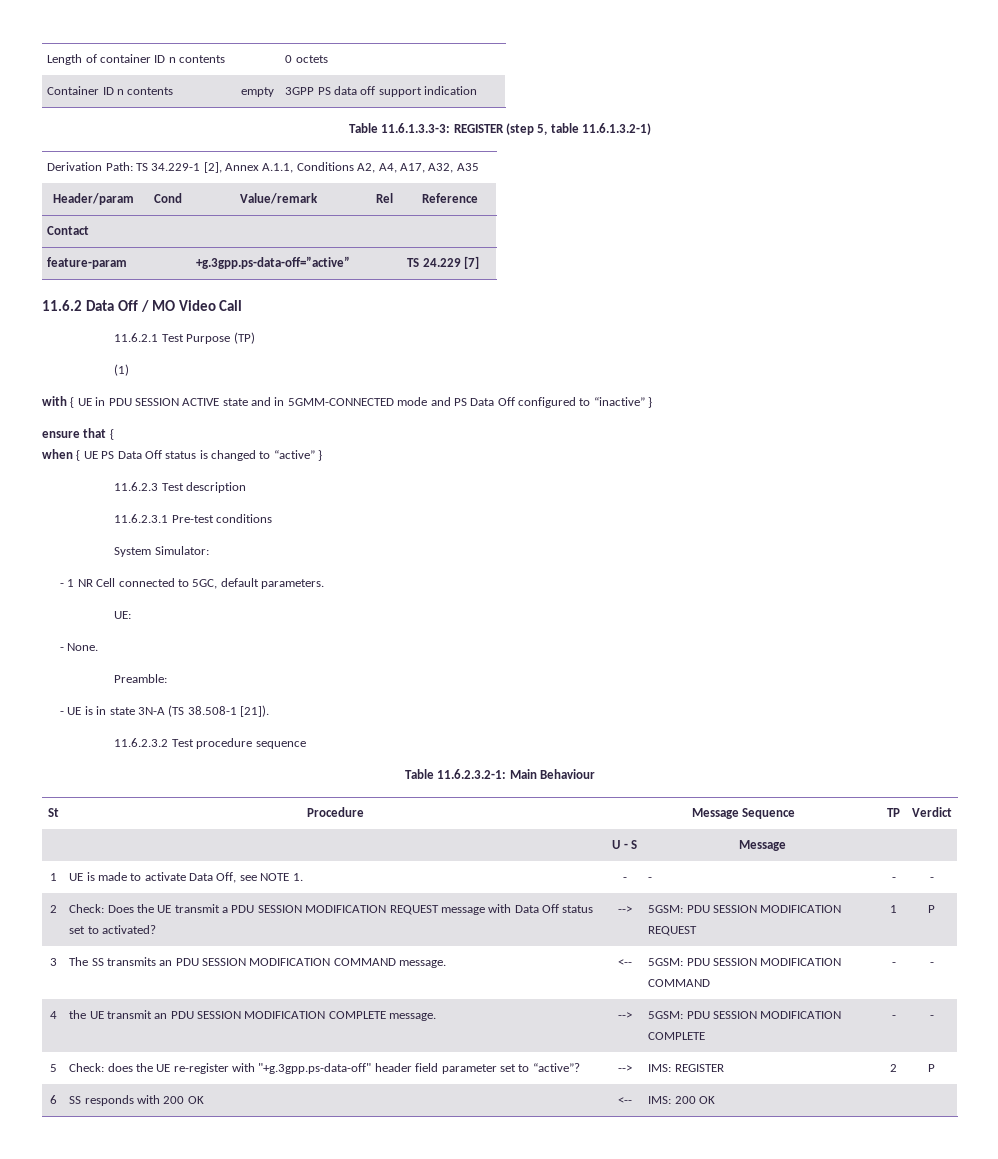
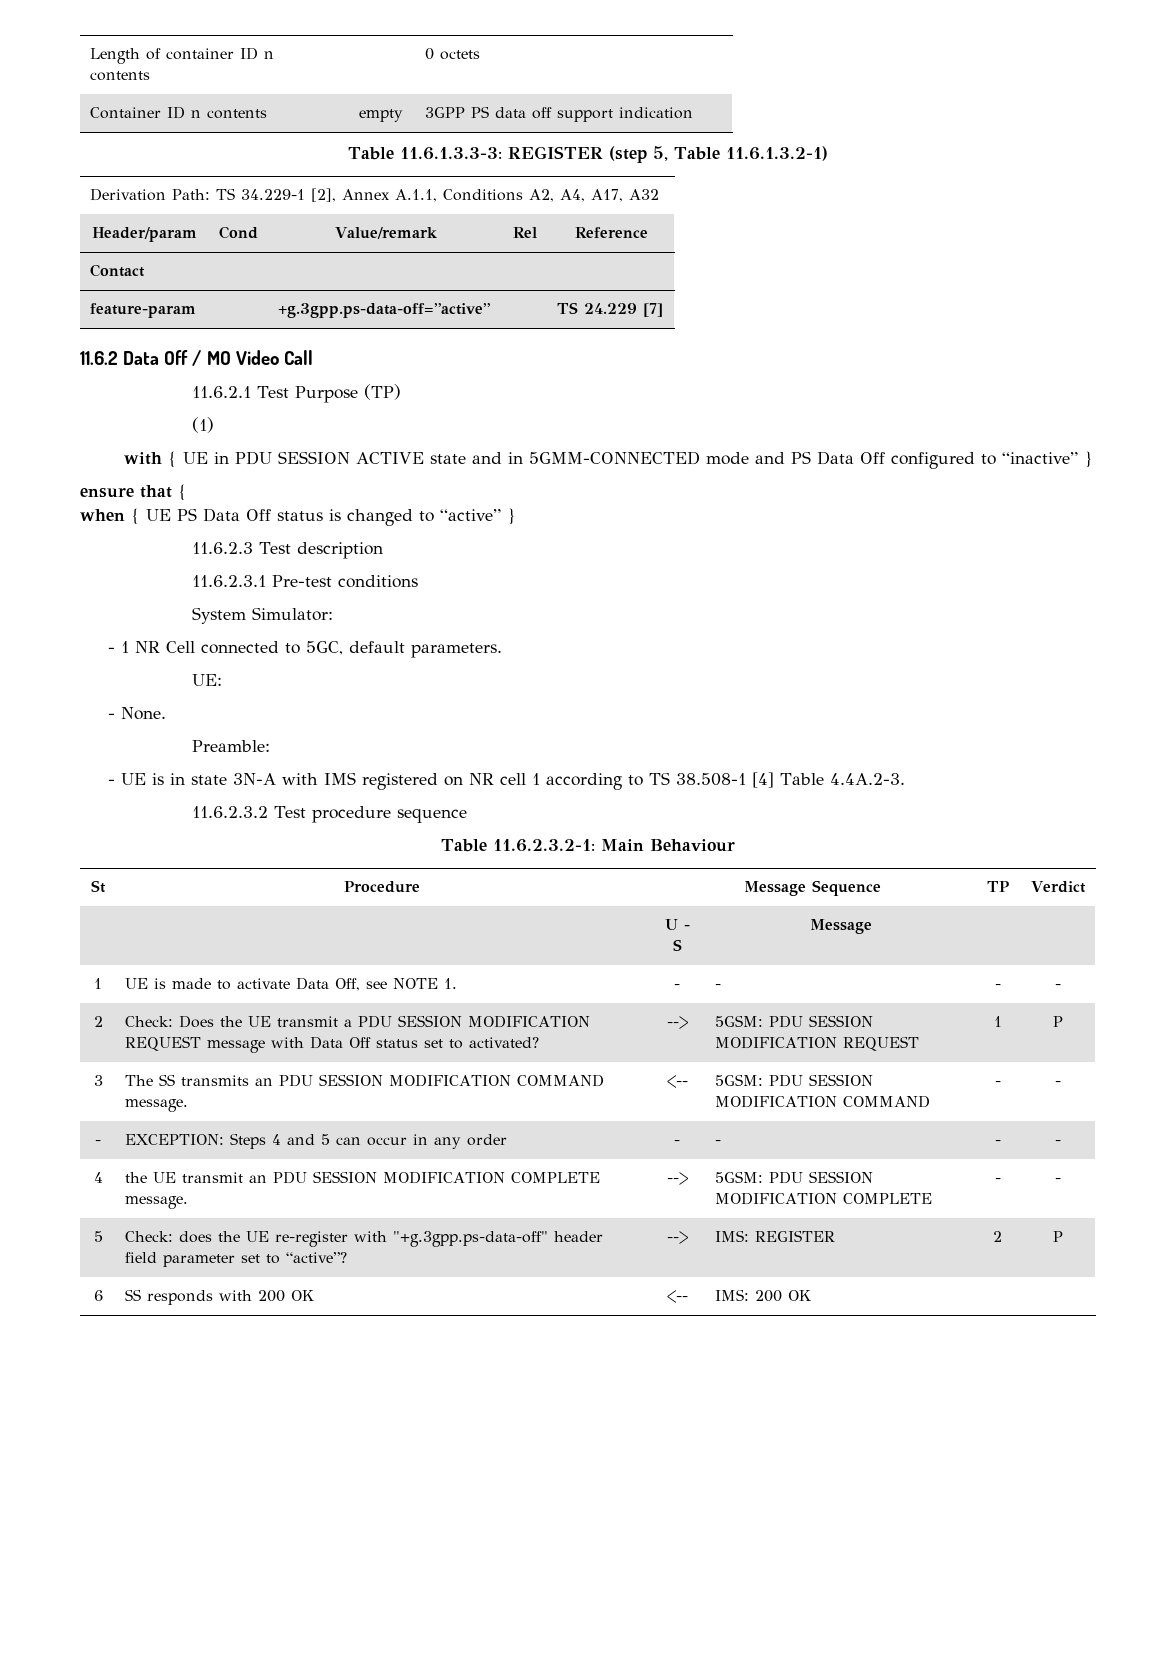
[550,123,579,133] table -> [674,147,720,160] Table
[428,163,479,173] A32, A35 -> [629,189,660,200] A32
[168,705,270,717] (TS 38.508-1 [21]). -> [281,772,905,790] with IMS registered on NR cell 1 according to TS 38.508-1 [4] Table 4.4A.2-3.
(934, 964) none -> [95,1140,101,1145] [125,1133,508,1149] [674,1140,680,1145] [715,1140,722,1145] [994,1140,1001,1145] [1054,1140,1061,1145] // - | EXCEPTION: Steps 4 and 5 can occur in any order | - | - | - | -

